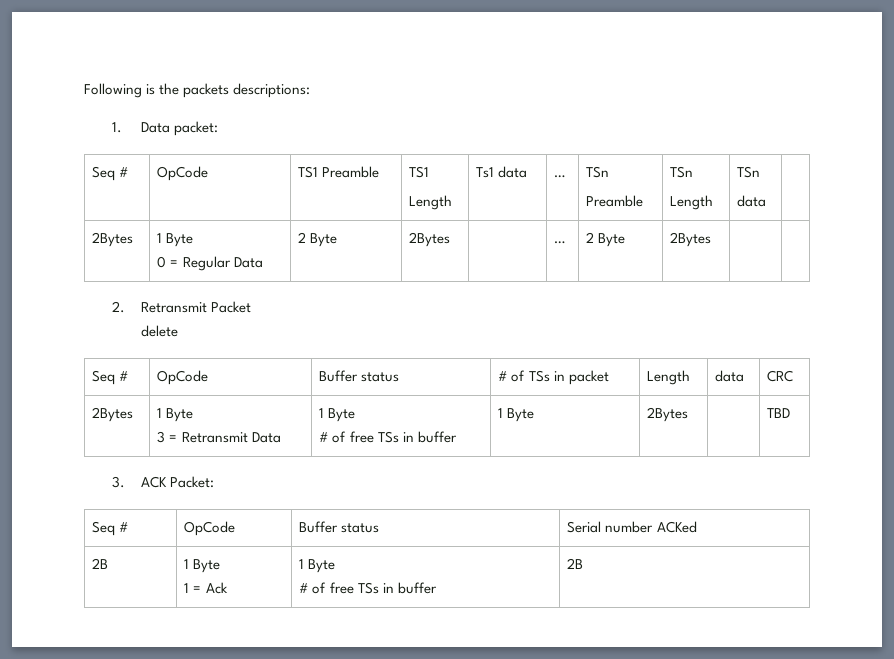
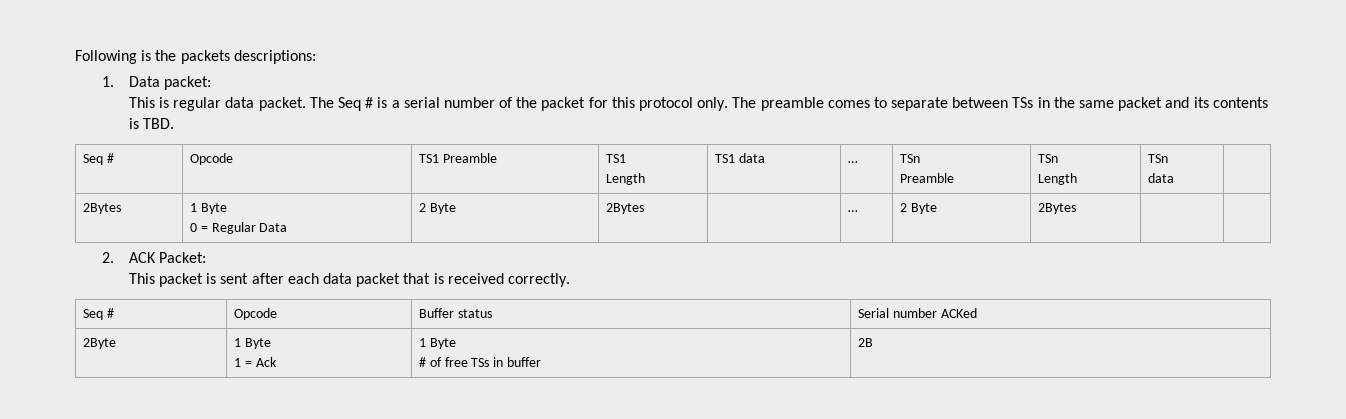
[92,166,129,181] [157,166,209,181] // Seq # | OpCode -> [128,97,1268,111] [128,118,175,129] [82,153,114,165] [189,153,233,165] // This is regular data packet. The Seq # is a serial number of the packet for this protocol only. The preamble comes to separate between TSs in the same packet and its contents is TBD. // Seq # | Opcode
[476,167,495,178] Ts1 -> [714,154,735,163] TS1
[140,301,251,313] [140,325,178,337] [92,370,129,385] [157,370,209,385] [319,370,400,382] [498,370,609,385] [647,370,691,385] [715,370,745,382] [767,370,794,382] [92,407,134,422] [157,408,194,422] [157,431,281,443] [319,408,356,422] [319,431,457,443] [498,408,535,422] [647,407,689,422] [767,408,791,418] [112,476,214,488] [92,521,129,536] [184,521,236,536] Retransmit Packet // delete // Seq # | OpCode | Buffer status | # of TSs in packet | Length | data | CRC // 2Bytes | 1 Byte // 3 = Retransmit Data | 1 Byte // # of free TSs in buffer | 1 Byte | 2Bytes | | TBD // 3. ACK Packet: // Seq # | OpCode -> [128,252,207,263] [128,273,570,287] [82,308,114,320] [233,308,277,320] ACK Packet: // This packet is sent after each data packet that is received correctly. // Seq # | Opcode
[92,558,109,569] 2B -> [82,338,116,349] 2Byte

